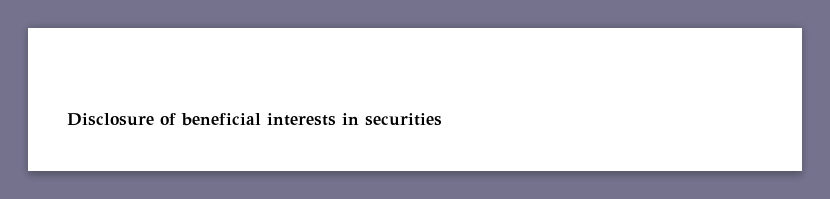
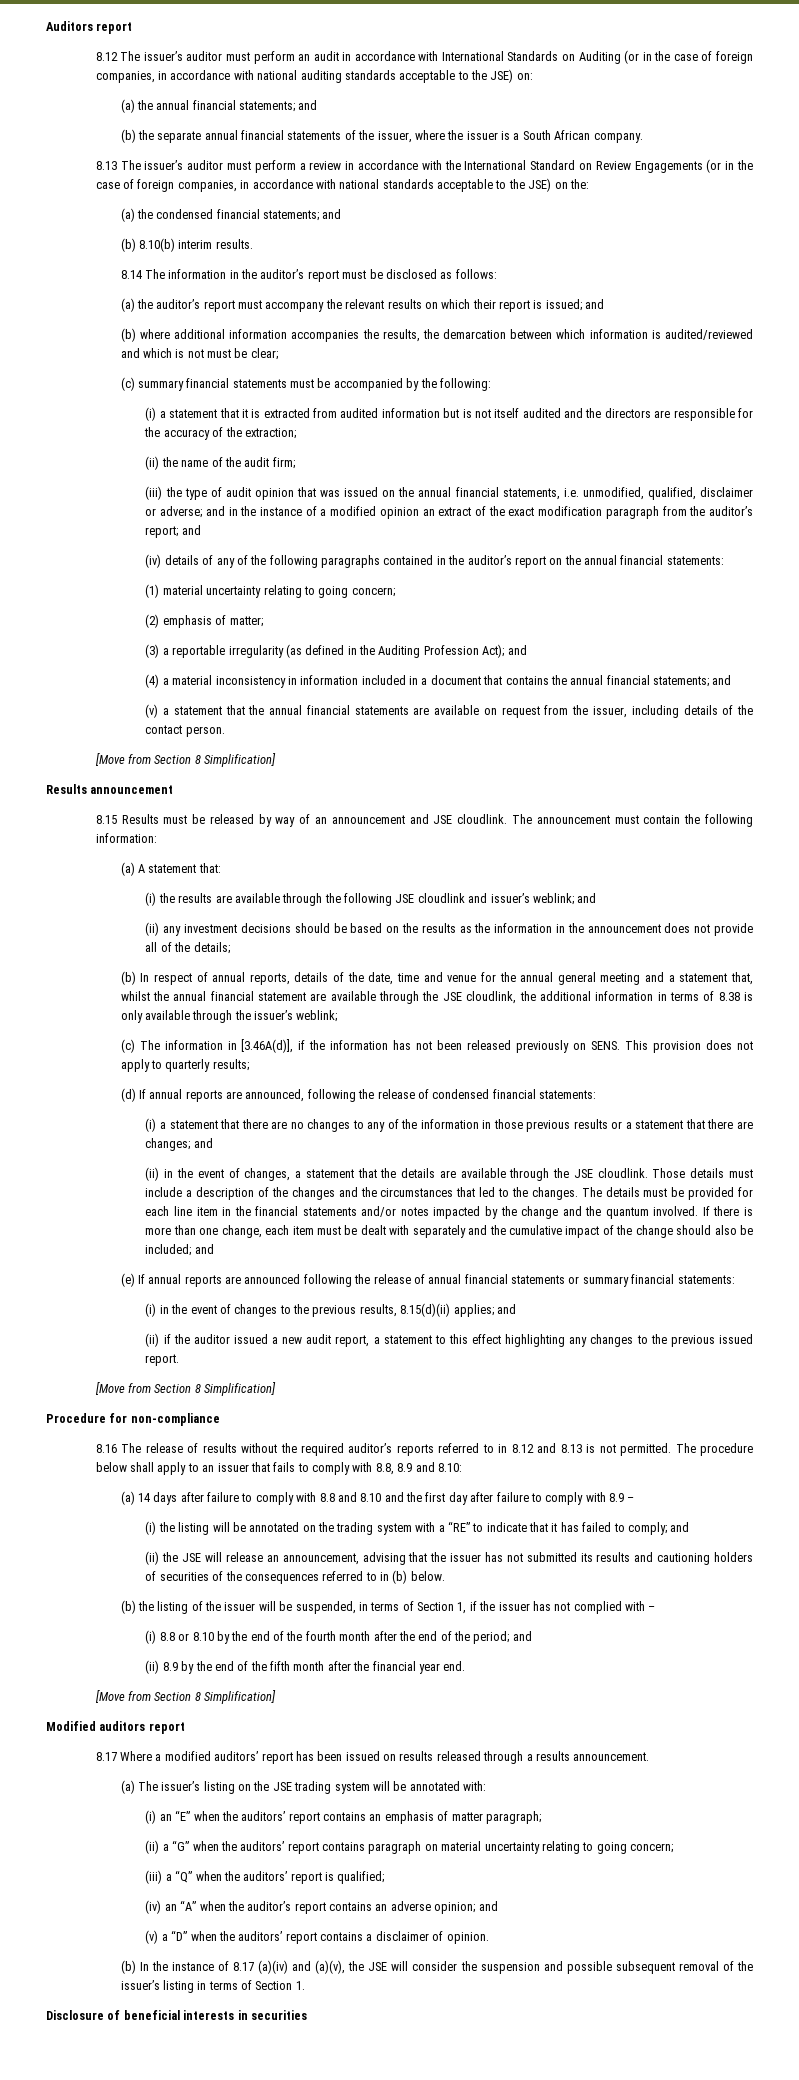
(67, 119) none -> [46,21,133,34] [95,50,753,64] [95,69,533,83] [120,99,318,113] [120,129,643,143] [95,159,754,173] [95,178,589,192] [120,208,342,222] [120,238,253,252] [120,269,497,282] [120,298,605,312] [120,328,753,342] [120,348,278,360] [120,377,491,391] [145,407,754,421] [144,427,296,440] [145,456,295,470] [145,486,753,500] [145,506,753,519] [145,525,201,538] [145,554,724,568] [145,584,395,598] [145,614,263,628] [145,644,527,658] [145,674,732,688] [145,704,753,718] [145,725,225,737] [94,753,277,767] [46,784,174,794] [95,814,753,827] [95,833,157,843] [120,862,221,876] [145,892,597,906] [145,922,753,936] [145,942,230,954] [120,971,754,985] [120,991,753,1004] [120,1010,338,1023] [120,1039,753,1053] [120,1059,249,1072] [120,1088,597,1102] [145,1118,754,1132] [145,1138,213,1151] [145,1167,753,1181] [145,1187,754,1200] [145,1206,753,1219] [145,1225,753,1238] [145,1244,214,1256] [120,1273,735,1287] [145,1303,516,1317] [145,1333,754,1347] [145,1354,180,1366] [94,1382,277,1396] [46,1413,220,1426] [95,1443,753,1456] [95,1462,462,1475] [120,1491,635,1505] [145,1521,690,1535] [145,1551,754,1565] [145,1570,445,1584] [120,1600,656,1614] [145,1630,532,1644] [145,1660,466,1674] [94,1690,277,1704] [46,1721,185,1734] [95,1751,650,1764] [120,1780,487,1794] [145,1810,541,1824] [145,1840,674,1854] [145,1870,385,1884] [145,1900,498,1914] [145,1930,489,1944] [120,1960,753,1974] [120,1980,305,1993] Auditors report // 8.12 The issuer’s auditor must perform an audit in accordance with International Standards on Auditing (or in the case of foreign companies, in accordance with national auditing standards acceptable to the JSE) on: // (a) the annual financial statements; and // (b) the separate annual financial statements of the issuer, where the issuer is a South African company. // 8.13 The issuer’s auditor must perform a review in accordance with the International Standard on Review Engagements (or in the case of foreign companies, in accordance with national standards acceptable to the JSE) on the: // (a) the condensed financial statements; and // (b) 8.10(b) interim results. // 8.14 The information in the auditor’s report must be disclosed as follows: // (a) the auditor’s report must accompany the relevant results on which their report is issued; and // (b) where additional information accompanies the results, the demarcation between which information is audited/reviewed and which is not must be clear; // (c) summary financial statements must be accompanied by the following: // (i) a statement that it is extracted from audited information but is not itself audited and the directors are responsible for the accuracy of the extraction; // (ii) the name of the audit firm; // (iii) the type of audit opinion that was issued on the annual financial statements, i.e. unmodified, qualified, disclaimer or adverse; and in the instance of a modified opinion an extract of the exact modification paragraph from the auditor’s report; and // (iv) details of any of the following paragraphs contained in the auditor’s report on the annual financial statements: // (1) material uncertainty relating to going concern; // (2) emphasis of matter; // (3) a reportable irregularity (as defined in the Auditing Profession Act); and // (4) a material inconsistency in information included in a document that contains the annual financial statements; and // (v) a statement that the annual financial statements are available on request from the issuer, including details of the contact person. // [Move from Section 8 Simplification] // Results announcement // 8.15 Results must be released by way of an announcement and JSE cloudlink. The announcement must contain the following information: // (a) A statement that: // (i) the results are available through the following JSE cloudlink and issuer’s weblink; and // (ii) any investment decisions should be based on the results as the information in the announcement does not provide all of the details; // (b) In respect of annual reports, details of the date, time and venue for the annual general meeting and a statement that, whilst the annual financial statement are available through the JSE cloudlink, the additional information in terms of 8.38 is only available through the issuer’s weblink; // (c) The information in [3.46A(d)], if the information has not been released previously on SENS. This provision does not apply to quarterly results; // (d) If annual reports are announced, following the release of condensed financial statements: // (i) a statement that there are no changes to any of the information in those previous results or a statement that there are changes; and // (ii) in the event of changes, a statement that the details are available through the JSE cloudlink. Those details must include a description of the changes and the circumstances that led to the changes. The details must be provided for each line item in the financial statements and/or notes impacted by the change and the quantum involved. If there is more than one change, each item must be dealt with separately and the cumulative impact of the change should also be included; and // (e) If annual reports are announced following the release of annual financial statements or summary financial statements: // (i) in the event of changes to the previous results, 8.15(d)(ii) applies; and // (ii) if the auditor issued a new audit report, a statement to this effect highlighting any changes to the previous issued report. // [Move from Section 8 Simplification] // Procedure for non-compliance // 8.16 The release of results without the required auditor’s reports referred to in 8.12 and 8.13 is not permitted. The procedure below shall apply to an issuer that fails to comply with 8.8, 8.9 and 8.10: // (a) 14 days after failure to comply with 8.8 and 8.10 and the first day after failure to comply with 8.9 – // (i) the listing will be annotated on the trading system with a “RE” to indicate that it has failed to comply; and // (ii) the JSE will release an announcement, advising that the issuer has not submitted its results and cautioning holders of securities of the consequences referred to in (b) below. // (b) the listing of the issuer will be suspended, in terms of Section 1, if the issuer has not complied with – // (i) 8.8 or 8.10 by the end of the fourth month after the end of the period; and // (ii) 8.9 by the end of the fifth month after the financial year end. // [Move from Section 8 Simplification] // Modified auditors report // 8.17 Where a modified auditors’ report has been issued on results released through a results announcement. // (a) The issuer’s listing on the JSE trading system will be annotated with: // (i) an “E” when the auditors’ report contains an emphasis of matter paragraph; // (ii) a “G” when the auditors’ report contains paragraph on material uncertainty relating to going concern; // (iii) a “Q” when the auditors’ report is qualified; // (iv) an “A” when the auditor’s report contains an adverse opinion; and // (v) a “D” when the auditors’ report contains a disclaimer of opinion. // (b) In the instance of 8.17 (a)(iv) and (a)(v), the JSE will consider the suspension and possible subsequent removal of the issuer’s listing in terms of Section 1. //

